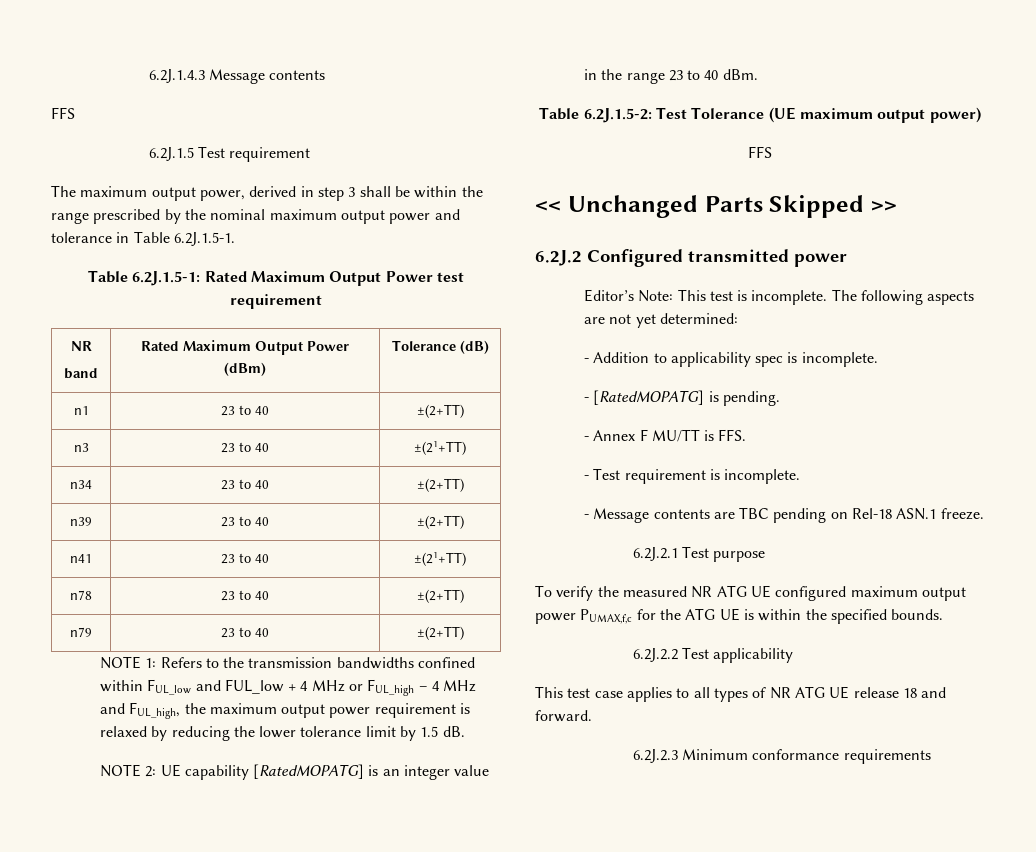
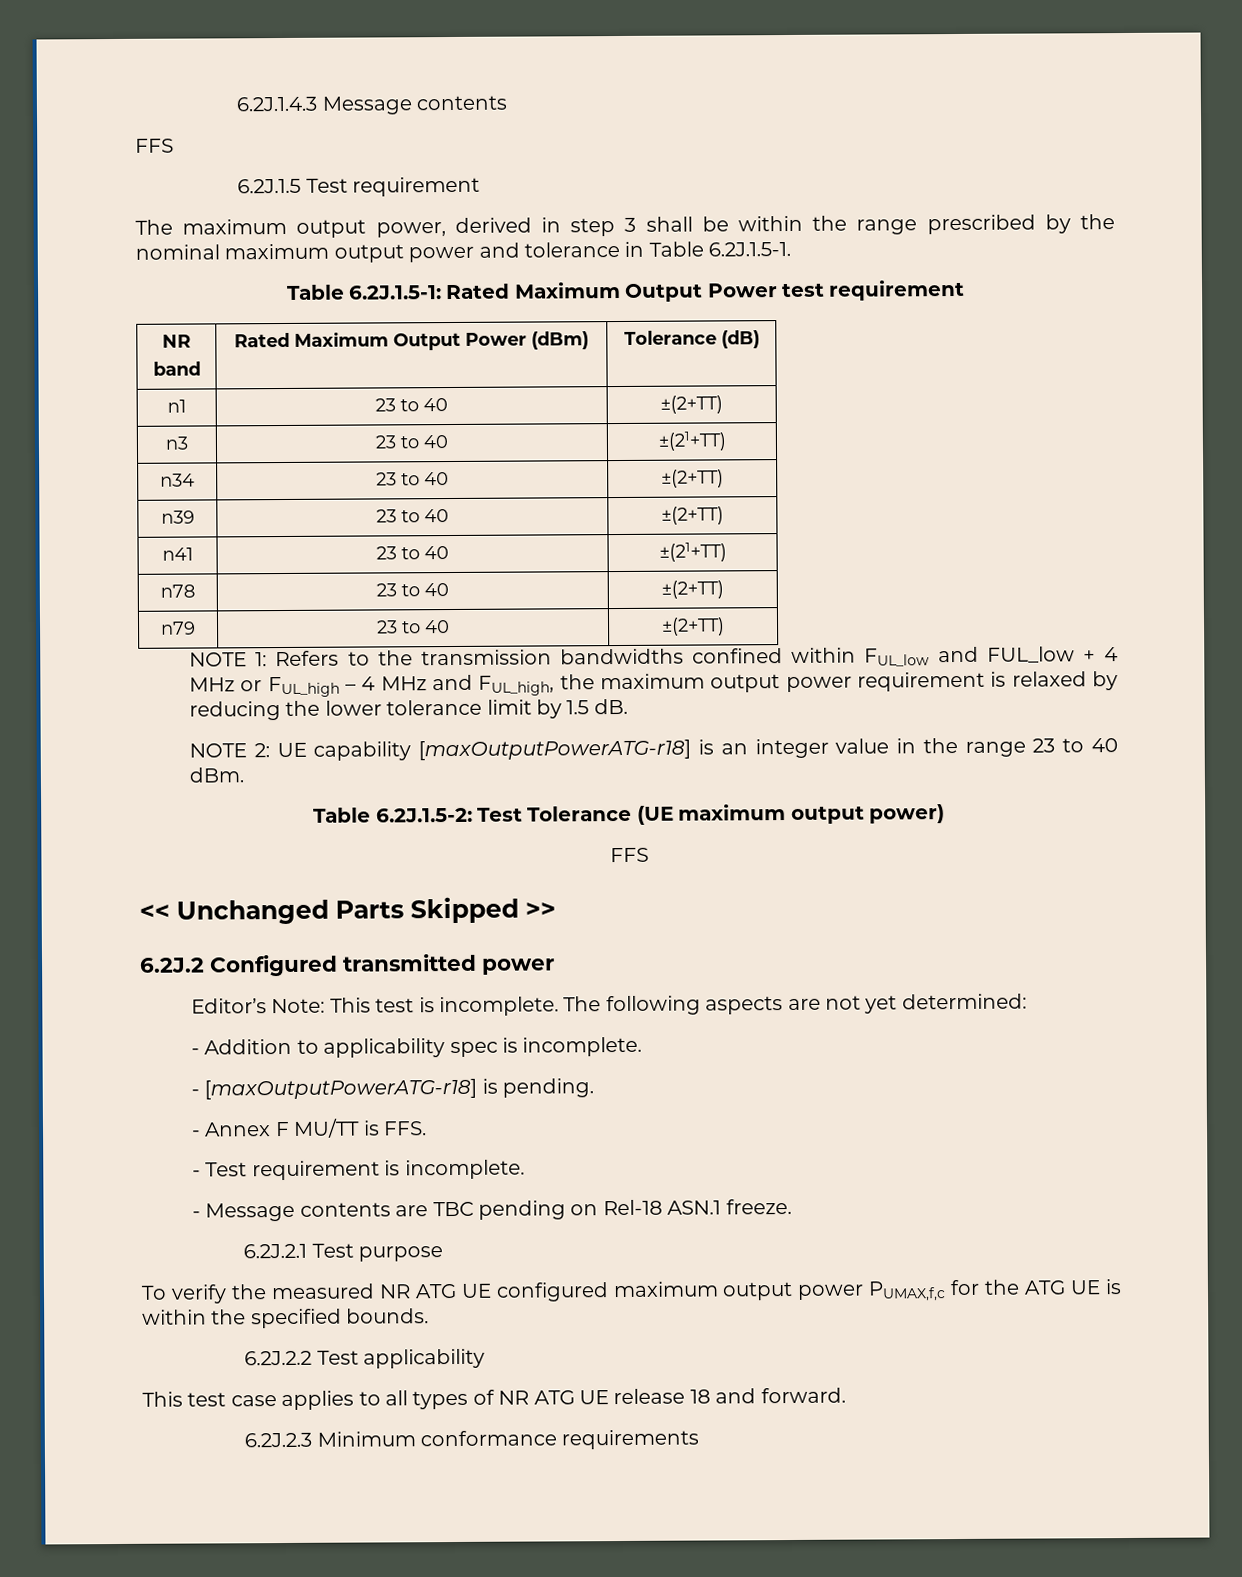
[253,764,365,779] [RatedMOPATG] -> [418,739,692,761] [maxOutputPowerATG-r18]
[593,390,705,405] [RatedMOPATG] -> [204,1078,478,1100] [maxOutputPowerATG-r18]

